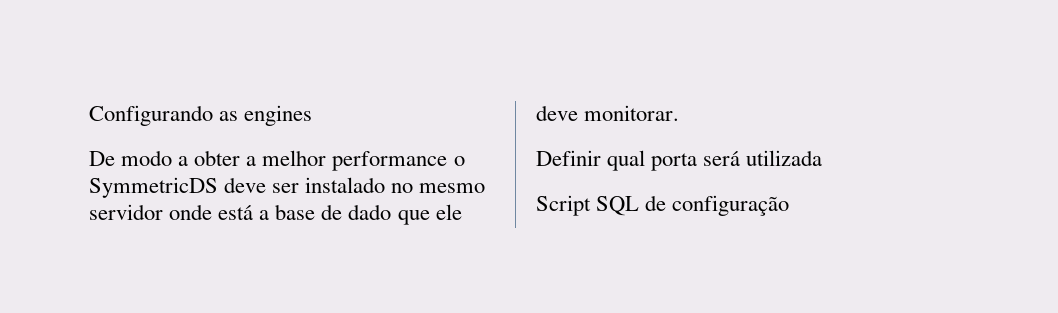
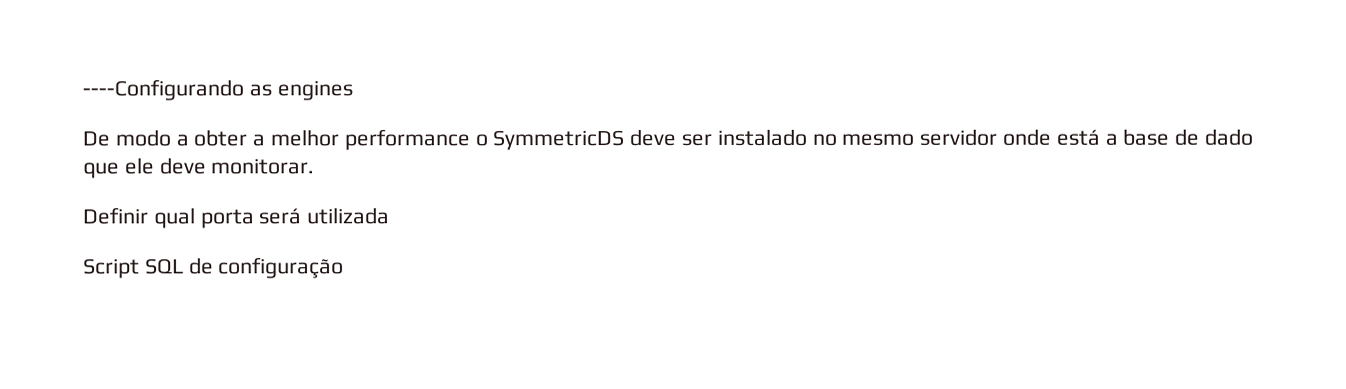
[89,105,213,126] Configurando -> [82,79,244,101] ----Configurando

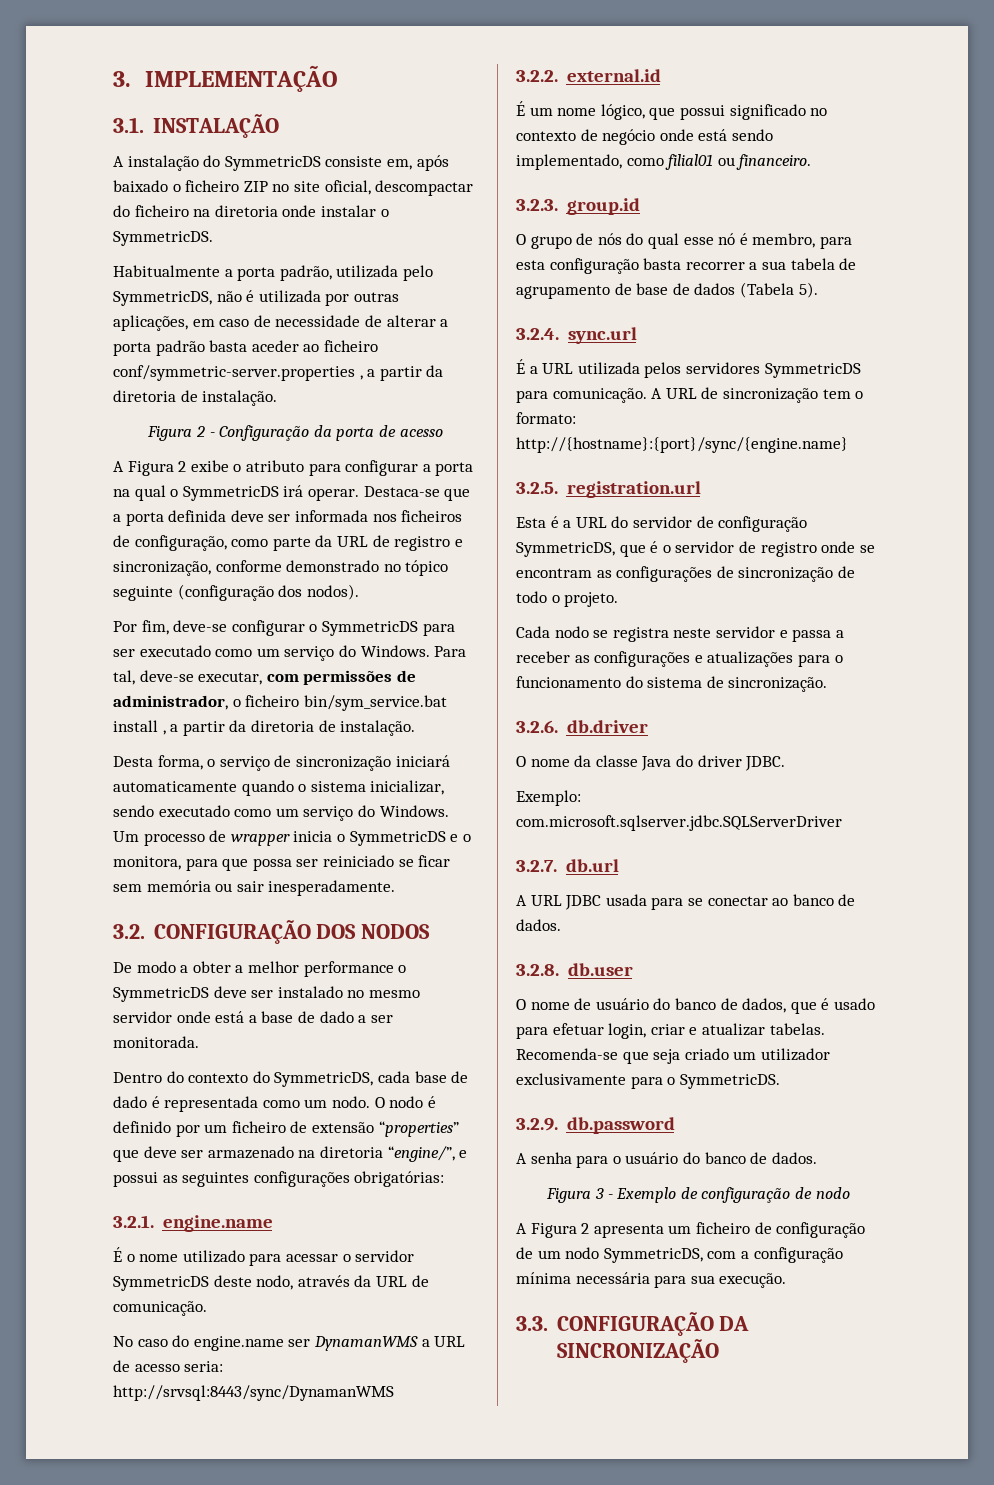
[82,79,353,101] ----Configurando as engines -> [113,65,339,92] [113,114,279,138] [113,155,449,171] [113,180,474,196] [113,205,389,217] [113,231,213,246] [113,265,433,281] [113,290,399,306] [113,315,449,331] [113,340,378,356] [113,365,444,381] [113,390,278,406] [147,425,443,441] [113,460,474,476] [113,485,471,501] [113,510,463,526] [113,535,463,551] [113,560,449,576] [113,584,359,601] [113,620,455,636] [113,645,467,661] [113,670,416,685] [113,695,447,711] [113,720,416,736] [113,755,450,771] [113,780,445,796] [113,805,449,821] [113,830,471,846] [113,855,451,871] [113,880,396,896] [113,920,431,944] 3. IMPLEMENTAÇÃO // 3.1. INSTALAÇÃO // A instalação do SymmetricDS consiste em, após baixado o ficheiro ZIP no site oficial, descompactar do ficheiro na diretoria onde instalar o SymmetricDS. // Habitualmente a porta padrão, utilizada pelo SymmetricDS, não é utilizada por outras aplicações, em caso de necessidade de alterar a porta padrão basta aceder ao ficheiro conf/symmetric-server.properties , a partir da diretoria de instalação. // Figura 2 - Configuração da porta de acesso // A Figura 2 exibe o atributo para configurar a porta na qual o SymmetricDS irá operar. Destaca-se que a porta definida deve ser informada nos ficheiros de configuração, como parte da URL de registro e sincronização, conforme demonstrado no tópico seguinte (configuração dos nodos). // Por fim, deve-se configurar o SymmetricDS para ser executado como um serviço do Windows. Para tal, deve-se executar, com permissões de administrador, o ficheiro bin/sym_service.bat install , a partir da diretoria de instalação. // Desta forma, o serviço de sincronização iniciará automaticamente quando o sistema inicializar, sendo executado como um serviço do Windows. Um processo de wrapper inicia o SymmetricDS e o monitora, para que possa ser reiniciado se ficar sem memória ou sair inesperadamente. // 3.2. CONFIGURAÇÃO DOS NODOS
[82,157,315,179] [83,207,391,229] [83,257,345,279] que ele deve monitorar. // Definir qual porta será utilizada // Script SQL de configuração -> [358,1015,393,1023] [113,1036,199,1048] [113,1071,469,1087] [113,1096,436,1112] [113,1121,459,1137] [113,1146,468,1162] [113,1171,445,1187] [113,1215,273,1232] [113,1247,415,1266] [113,1275,429,1291] [113,1301,207,1316] [113,1335,466,1351] [113,1360,224,1372] [113,1385,394,1401] [516,69,661,82] [516,101,828,120] [516,129,773,145] [516,154,812,170] [516,198,640,215] [516,233,852,249] [516,258,857,274] [516,282,818,299] [516,327,637,344] [516,359,861,378] [516,387,864,403] [516,412,576,424] [516,437,848,453] [516,481,701,498] [516,516,808,532] [516,541,875,557] [516,566,855,582] [516,591,619,607] [516,626,844,642] [516,651,843,667] [516,676,828,692] [516,720,648,733] [516,755,786,771] [516,790,581,806] [516,815,842,831] [516,859,619,872] [516,894,856,910] [516,919,561,931] [516,963,633,976] [516,998,875,1014] [516,1023,825,1039] [516,1048,830,1064] [516,1073,780,1089] [516,1117,675,1134] [516,1152,817,1168] [546,1187,850,1203] [516,1222,866,1238] [516,1247,843,1263] [516,1272,787,1288] [516,1312,750,1336] [556,1339,719,1363] a ser monitorada. // Dentro do contexto do SymmetricDS, cada base de dado é representada como um nodo. O nodo é definido por um ficheiro de extensão “properties” que deve ser armazenado na diretoria “engine/”, e possui as seguintes configurações obrigatórias: // 3.2.1. engine.name // É o nome utilizado para acessar o servidor SymmetricDS deste nodo, através da URL de comunicação. // No caso do engine.name ser DynamanWMS a URL de acesso seria: http://srvsql:8443/sync/DynamanWMS // 3.2.2. external.id // É um nome lógico, que possui significado no contexto de negócio onde está sendo implementado, como filial01 ou financeiro. // 3.2.3. group.id // O grupo de nós do qual esse nó é membro, para esta configuração basta recorrer a sua tabela de agrupamento de base de dados (Tabela 5). // 3.2.4. sync.url // É a URL utilizada pelos servidores SymmetricDS para comunicação. A URL de sincronização tem o formato: http://{hostname}:{port}/sync/{engine.name} // 3.2.5. registration.url // Esta é a URL do servidor de configuração SymmetricDS, que é o servidor de registro onde se encontram as configurações de sincronização de todo o projeto. // Cada nodo se registra neste servidor e passa a receber as configurações e atualizações para o funcionamento do sistema de sincronização. // 3.2.6. db.driver // O nome da classe Java do driver JDBC. // Exemplo: com.microsoft.sqlserver.jdbc.SQLServerDriver // 3.2.7. db.url // A URL JDBC usada para se conectar ao banco de dados. // 3.2.8. db.user // O nome de usuário do banco de dados, que é usado para efetuar login, criar e atualizar tabelas. Recomenda-se que seja criado um utilizador exclusivamente para o SymmetricDS. // 3.2.9. db.password // A senha para o usuário do banco de dados. // Figura 3 - Exemplo de configuração de nodo // A Figura 2 apresenta um ficheiro de configuração de um nodo SymmetricDS, com a configuração mínima necessária para sua execução. // 3.3. CONFIGURAÇÃO DA SINCRONIZAÇÃO

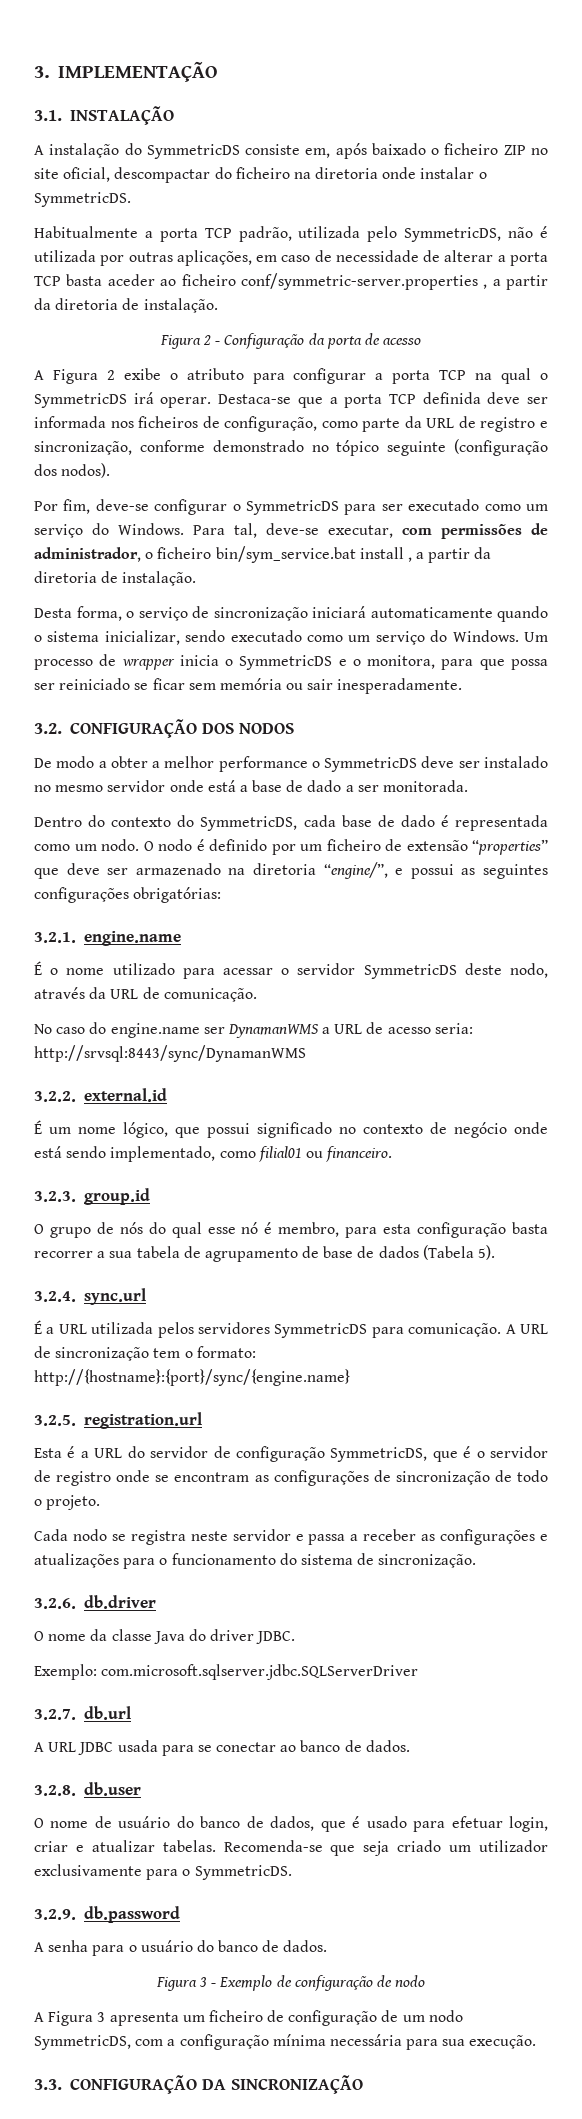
(276, 274) none -> [204,228,232,238] TCP
[155,340,205,356] padrão -> [34,276,61,286] TCP
(474, 469) none -> [439,370,467,380] TCP
(164, 519) none -> [388,394,416,404] TCP
[581,1223,590,1234] 2 -> [97,2012,106,2022] 3

